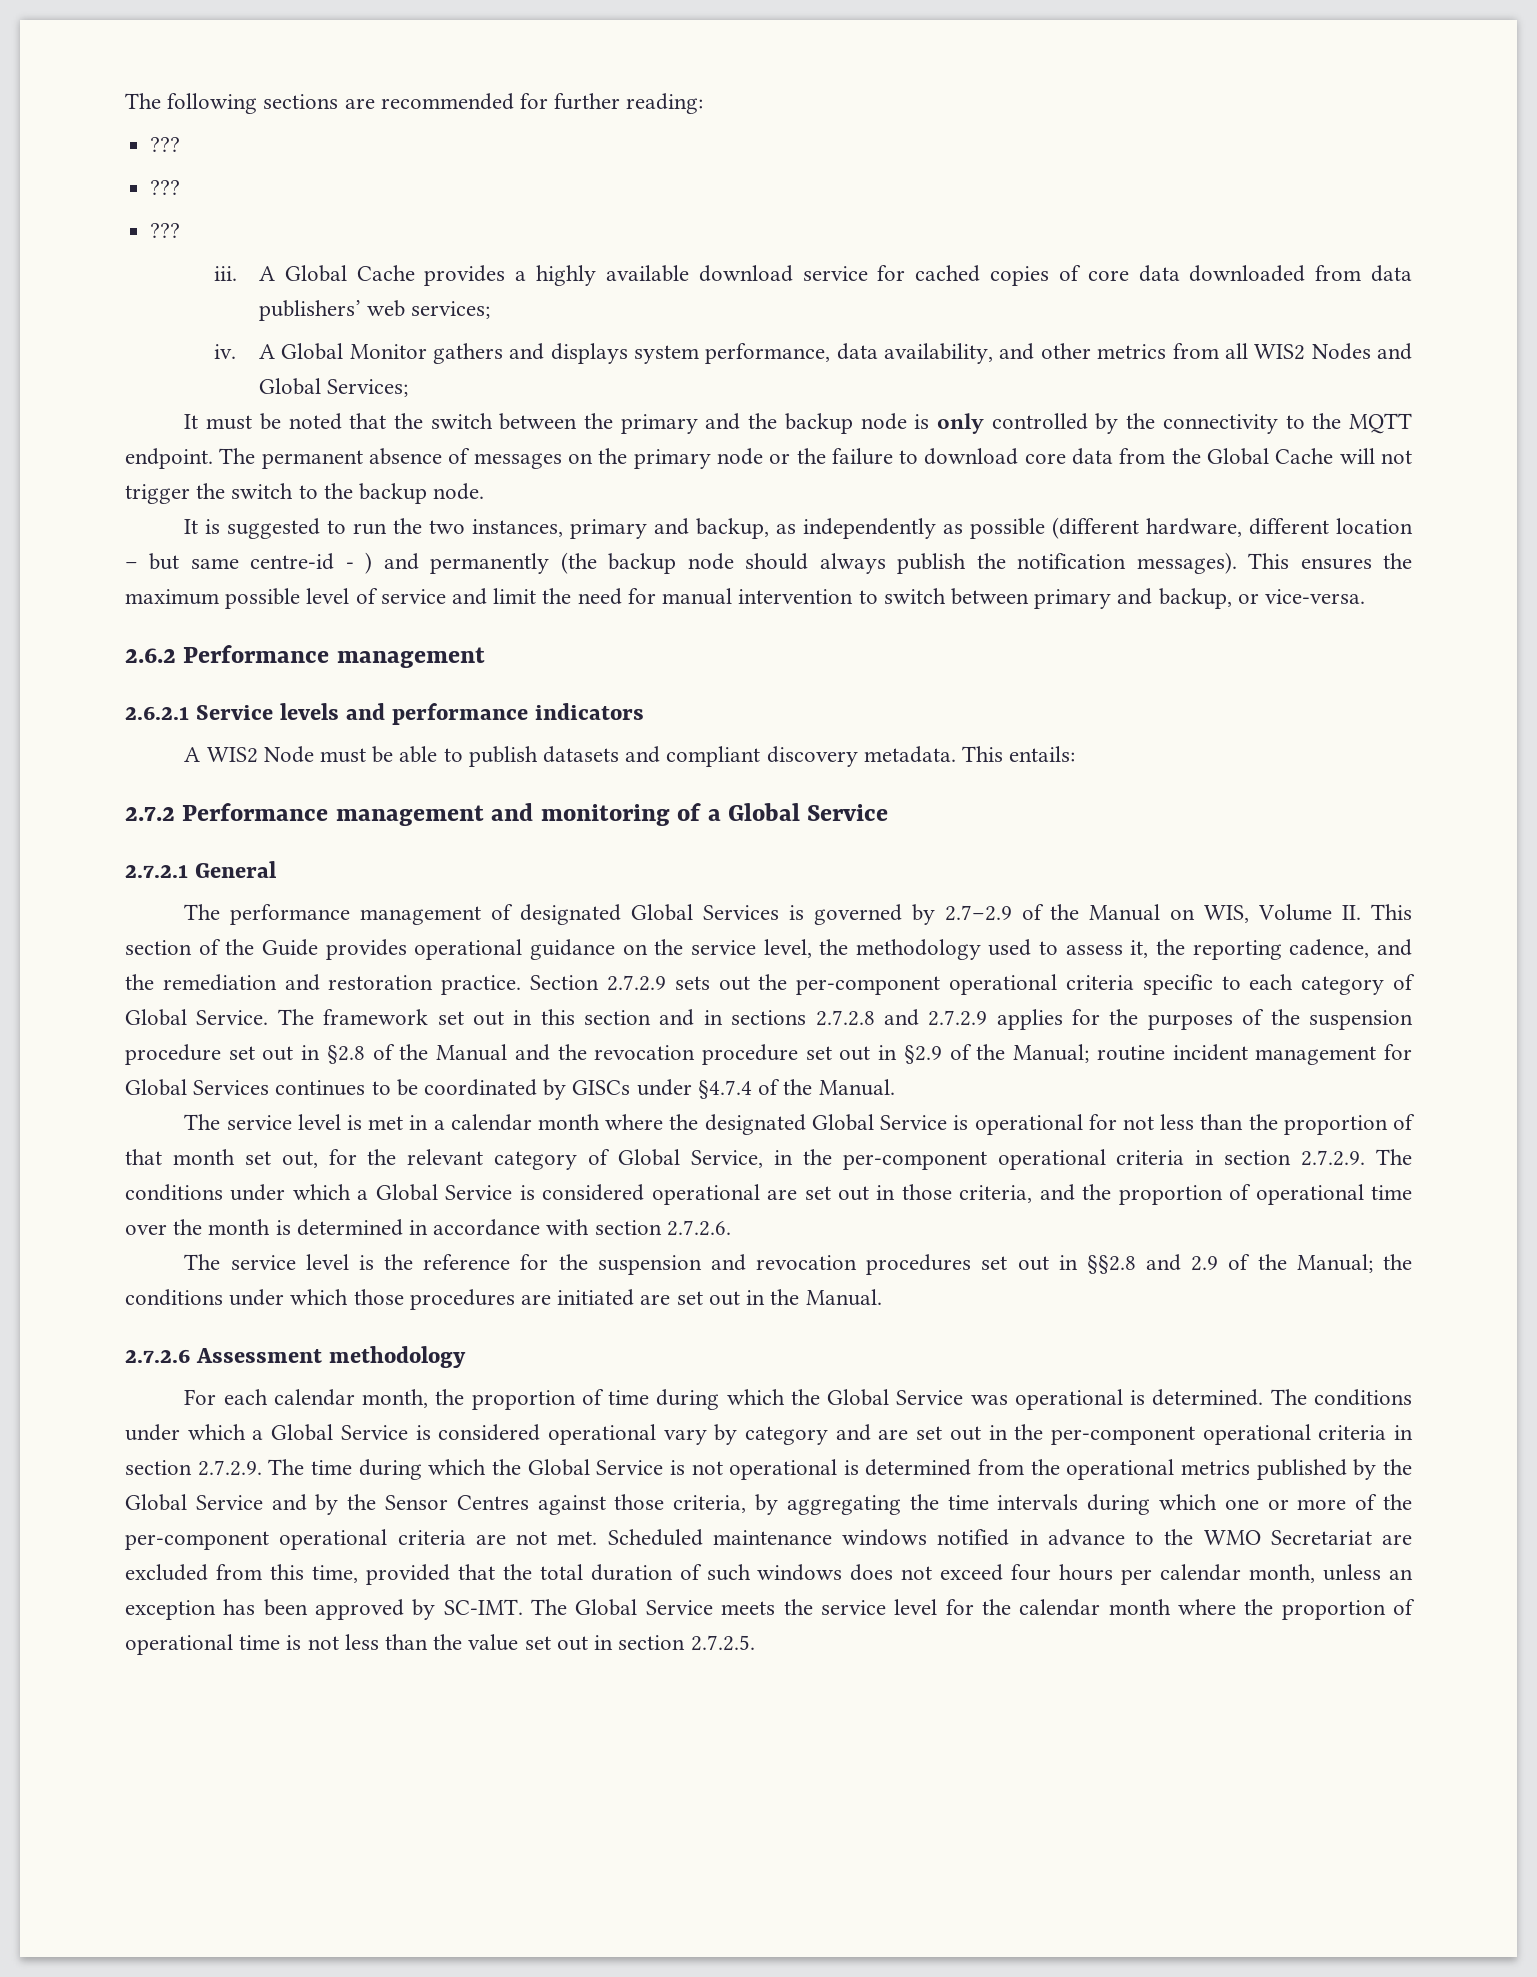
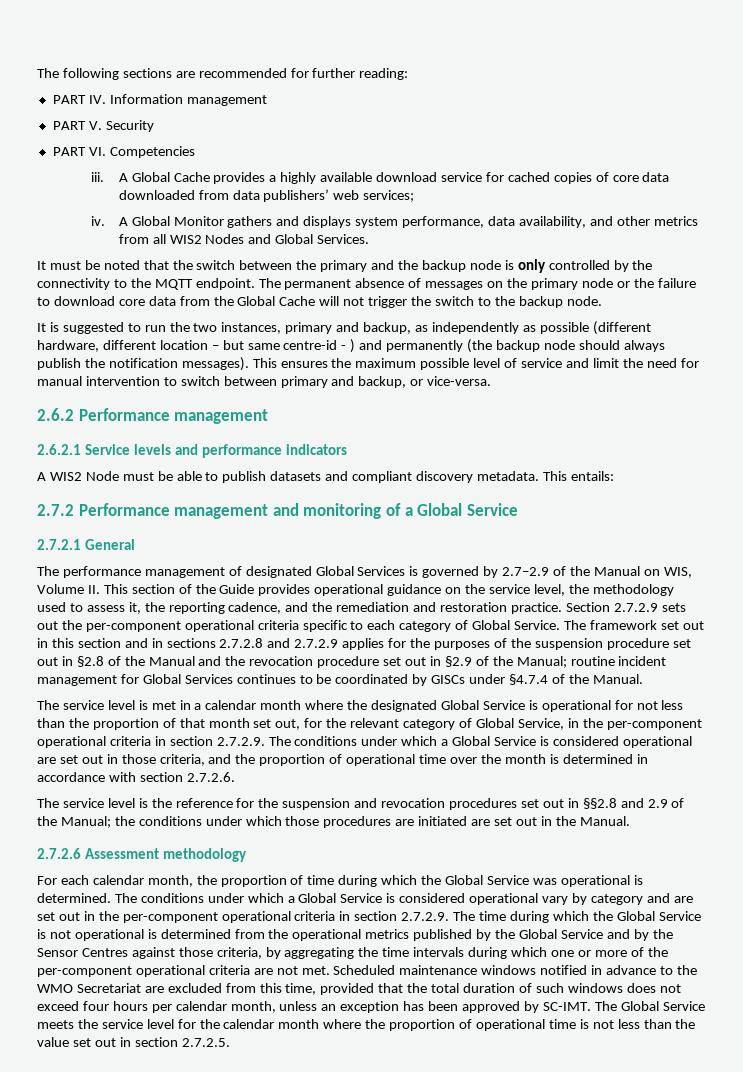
[150,137,181,152] [150,180,181,195] [150,223,181,238] ??? // ??? // ??? -> [52,94,267,106] [52,120,154,132] [52,146,195,158] PART IV. Information management // PART V. Security // PART VI. Competencies
[327,379,409,397] Services; -> [317,234,370,244] Services.

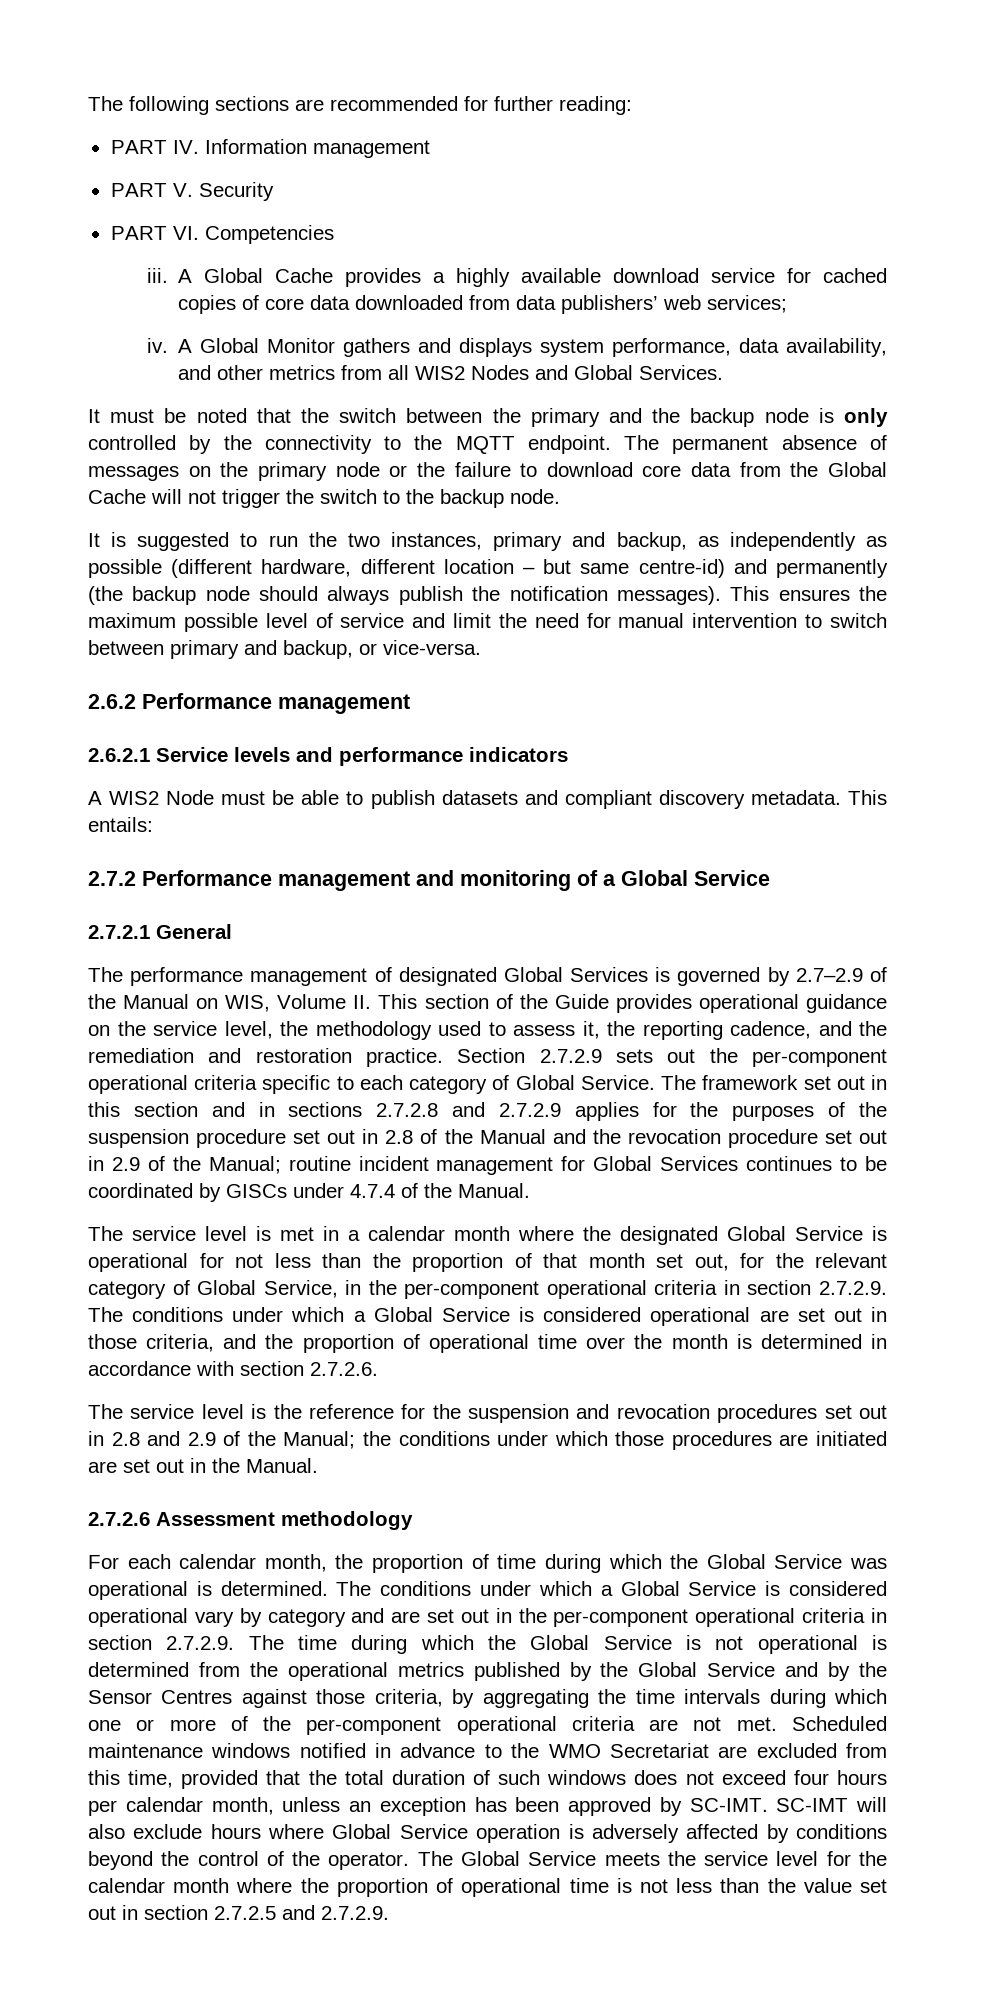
[283,339,356,353] centre-id - ) -> [638,559,725,578] centre-id)
[76,656,104,667] §2.8 -> [385,1130,414,1144] 2.8
[444,656,472,667] §2.9 -> [111,1157,140,1171] 2.9
[509,674,549,685] §4.7.4 -> [350,1184,395,1198] 4.7.4
[582,798,617,809] §§2.8 -> [111,1432,140,1446] 2.8
(591, 1006) none -> [776,1797,887,1812] [88,1824,888,1843] [88,1851,410,1870] SC-IMT will also exclude hours where Global Service operation is adversely affected by conditions beyond the control of the operator.
[181,1038,230,1047] 2.7.2.5. -> [214,1905,389,1920] 2.7.2.5 and 2.7.2.9.

